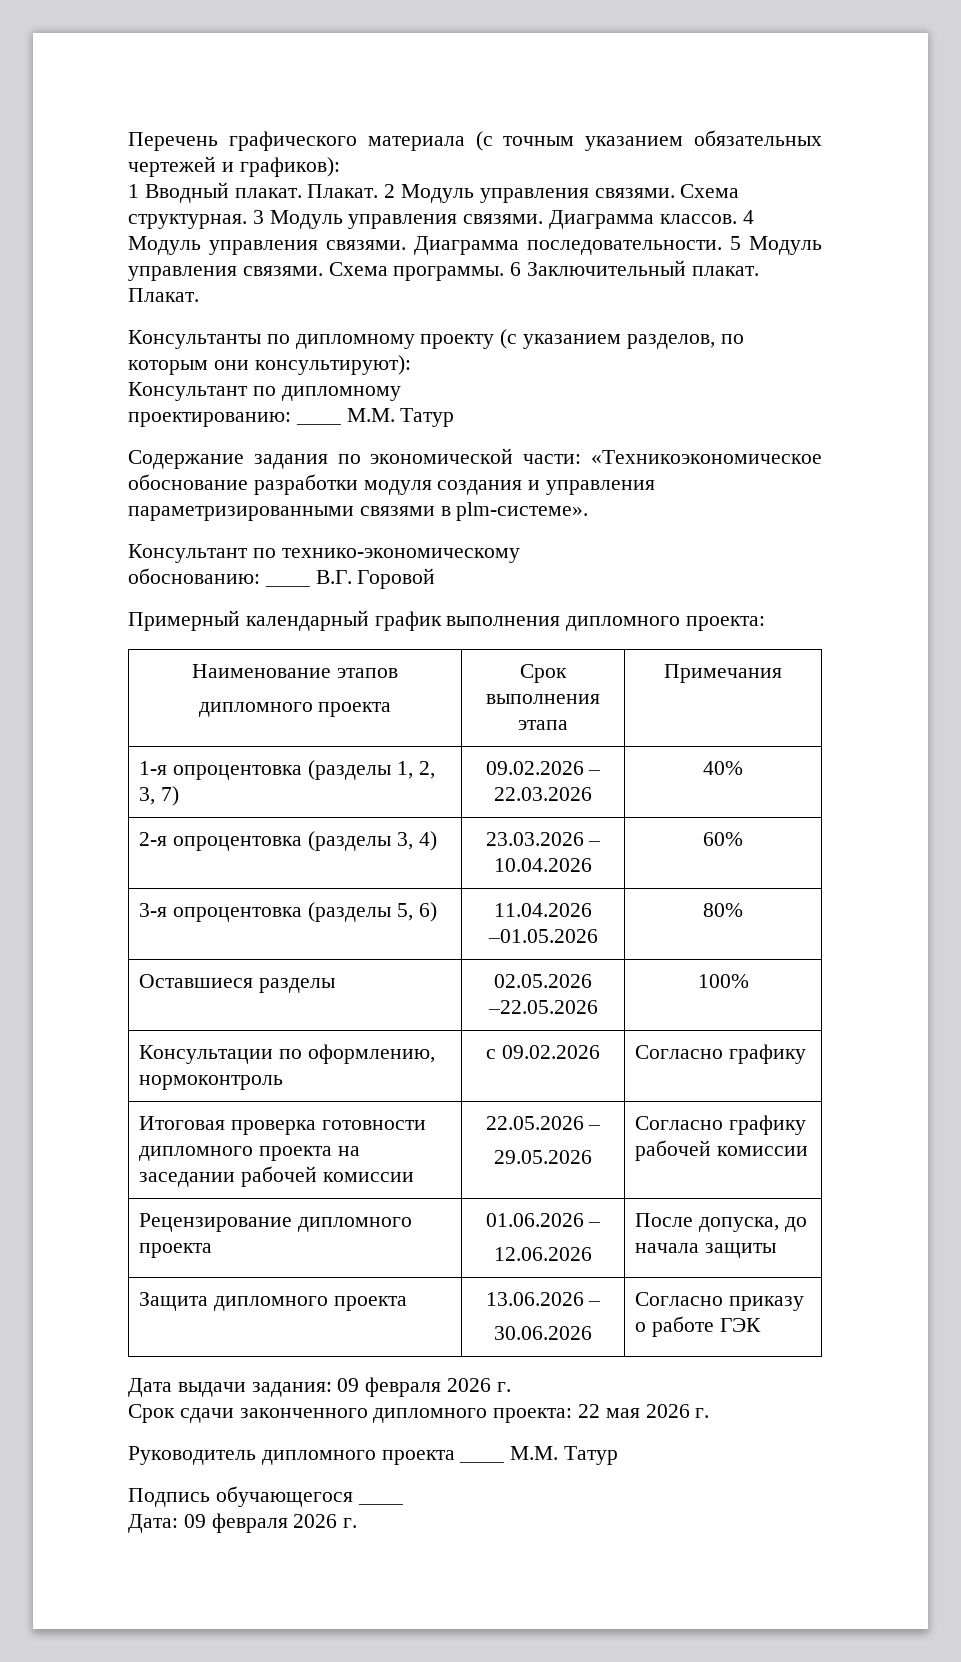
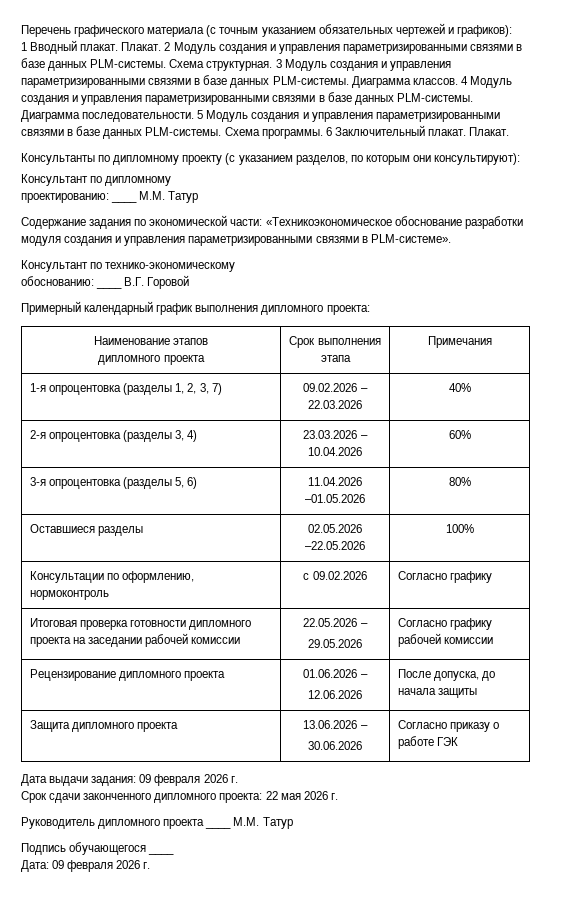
[479,184,740,203] [128,210,754,229] [128,236,822,255] [128,266,323,281] управления связями. Схема структурная. 3 Модуль управления связями. Диаграмма классов. 4 Модуль управления связями. Диаграмма последовательности. 5 Модуль управления связями. -> [218,44,523,54] [21,58,451,71] [21,75,512,88] [21,92,473,105] [21,110,500,122] [21,126,222,139] создания и управления параметризированными связями в базе данных PLM-системы. Схема структурная. 3 Модуль создания и управления параметризированными связями в базе данных PLM-системы. Диаграмма классов. 4 Модуль создания и управления параметризированными связями в базе данных PLM-системы. Диаграмма последовательности. 5 Модуль создания и управления параметризированными связями в базе данных PLM-системы.
[456,502,589,521] plm-системе». -> [370,234,451,243] PLM-системе».

